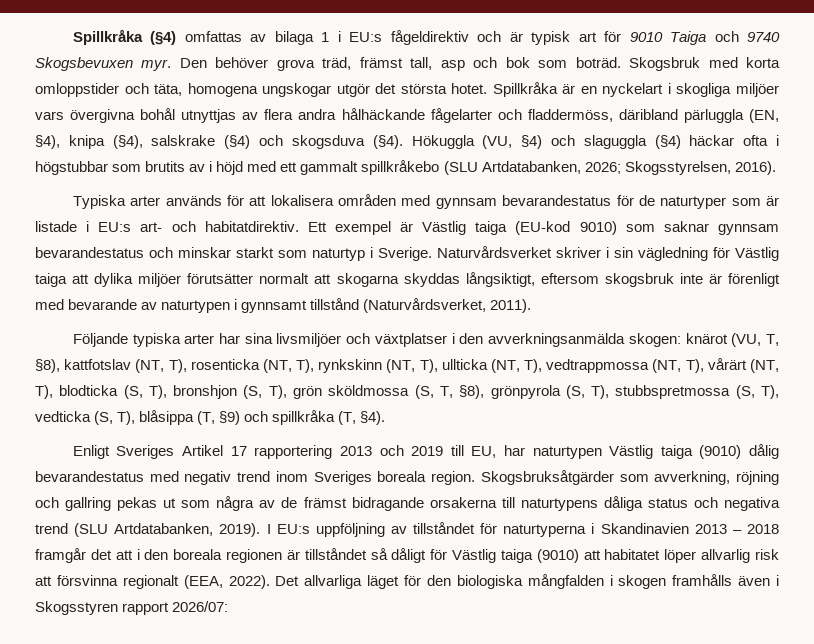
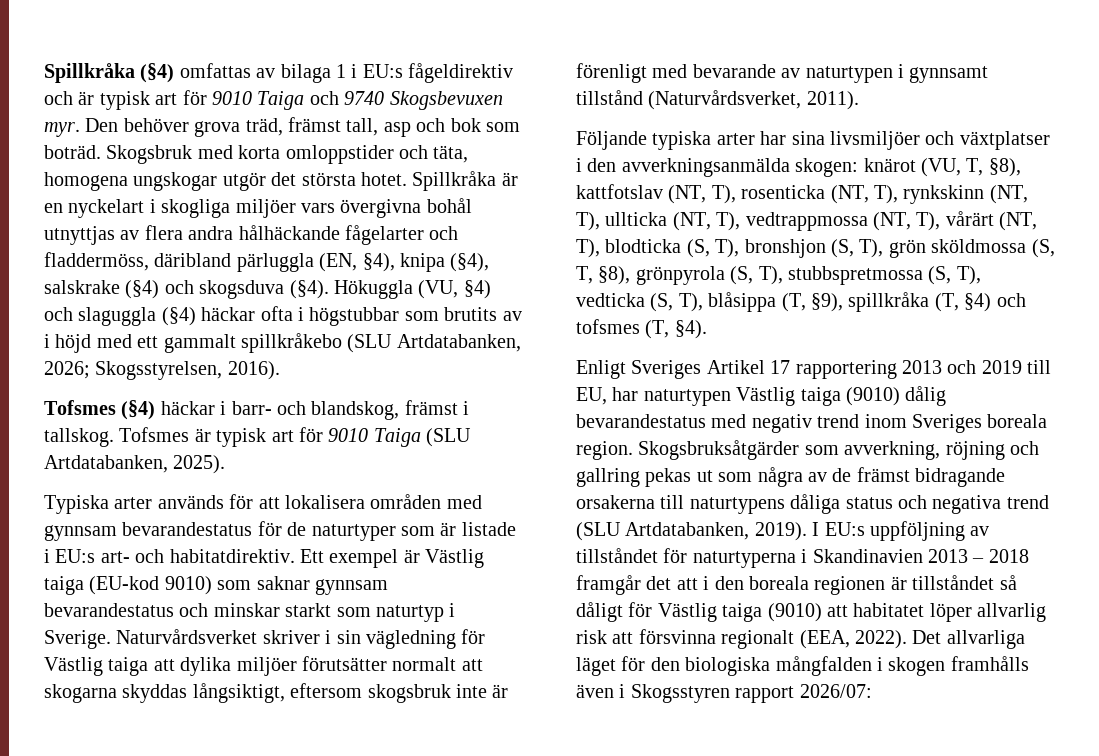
(776, 168) none -> [44,400,470,420] [44,427,472,447] [44,455,226,474] // Tofsmes (§4) häckar i barr- och blandskog, främst i tallskog. Tofsmes är typisk art för 9010 Taiga (SLU Artdatabanken, 2025).
[219,410,336,425] §9) och spillkråka -> [811,292,1026,312] [576,319,640,334] §9), spillkråka (T, §4) och tofsmes

